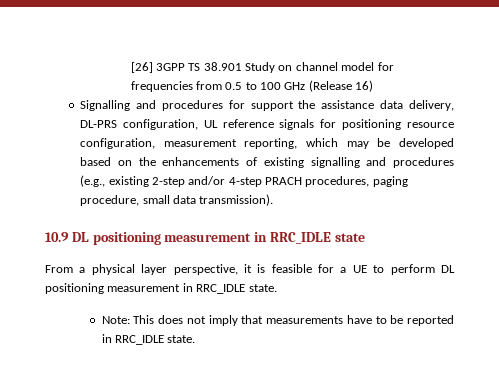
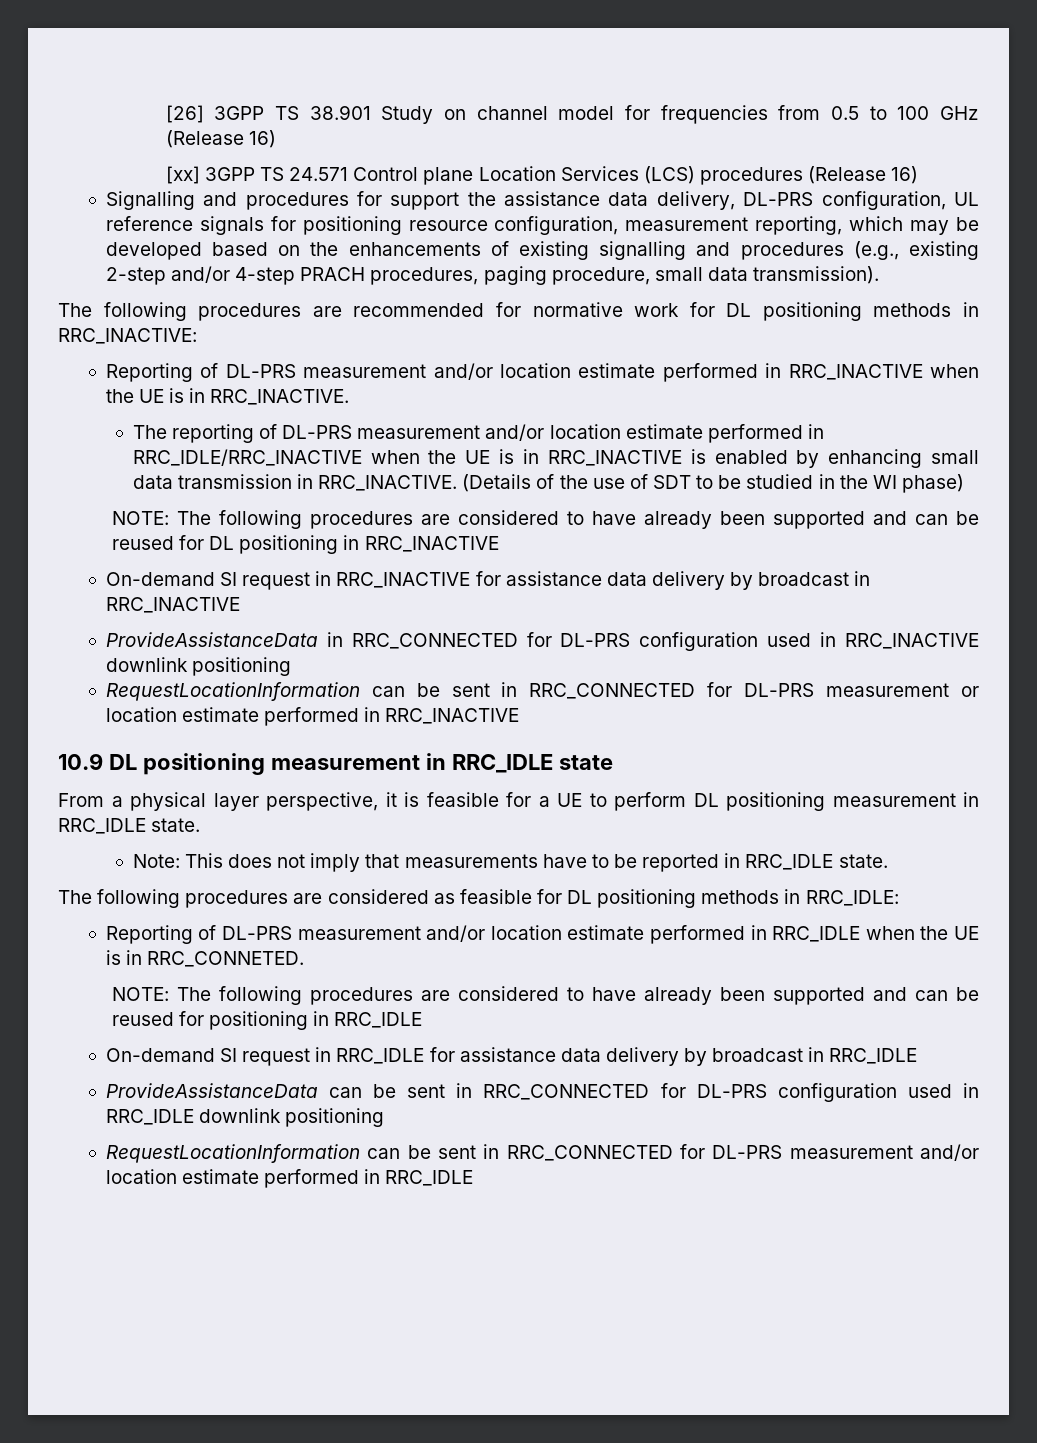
(374, 86) none -> [165,166,919,185] // [xx] 3GPP TS 24.571 Control plane Location Services (LCS) procedures (Release 16)
(274, 200) none -> [58,302,980,321] [58,328,197,344] [105,363,979,382] [105,388,350,405] [132,424,824,443] [132,449,979,468] [132,474,964,493] [111,510,979,529] [111,535,499,554] [105,571,871,590] [105,597,240,613] [105,632,979,651] [105,657,291,676] [105,682,980,701] [105,707,520,726] // The following procedures are recommended for normative work for DL positioning methods in RRC_INACTIVE: // Reporting of DL-PRS measurement and/or location estimate performed in RRC_INACTIVE when the UE is in RRC_INACTIVE. // The reporting of DL-PRS measurement and/or location estimate performed in RRC_IDLE/RRC_INACTIVE when the UE is in RRC_INACTIVE is enabled by enhancing small data transmission in RRC_INACTIVE. (Details of the use of SDT to be studied in the WI phase) // NOTE: The following procedures are considered to have already been supported and can be reused for DL positioning in RRC_INACTIVE // On-demand SI request in RRC_INACTIVE for assistance data delivery by broadcast in RRC_INACTIVE // ProvideAssistanceData in RRC_CONNECTED for DL-PRS configuration used in RRC_INACTIVE downlink positioning // RequestLocationInformation can be sent in RRC_CONNECTED for DL-PRS measurement or location estimate performed in RRC_INACTIVE
(196, 339) none -> [58,889,899,908] [105,925,979,944] [105,950,305,967] [111,986,979,1005] [111,1011,423,1030] [105,1047,918,1066] [105,1083,980,1102] [105,1108,385,1127] [105,1144,979,1163] [105,1169,474,1188] // The following procedures are considered as feasible for DL positioning methods in RRC_IDLE: // Reporting of DL-PRS measurement and/or location estimate performed in RRC_IDLE when the UE is in RRC_CONNETED. // NOTE: The following procedures are considered to have already been supported and can be reused for positioning in RRC_IDLE // On-demand SI request in RRC_IDLE for assistance data delivery by broadcast in RRC_IDLE // ProvideAssistanceData can be sent in RRC_CONNECTED for DL-PRS configuration used in RRC_IDLE downlink positioning // RequestLocationInformation can be sent in RRC_CONNECTED for DL-PRS measurement and/or location estimate performed in RRC_IDLE

